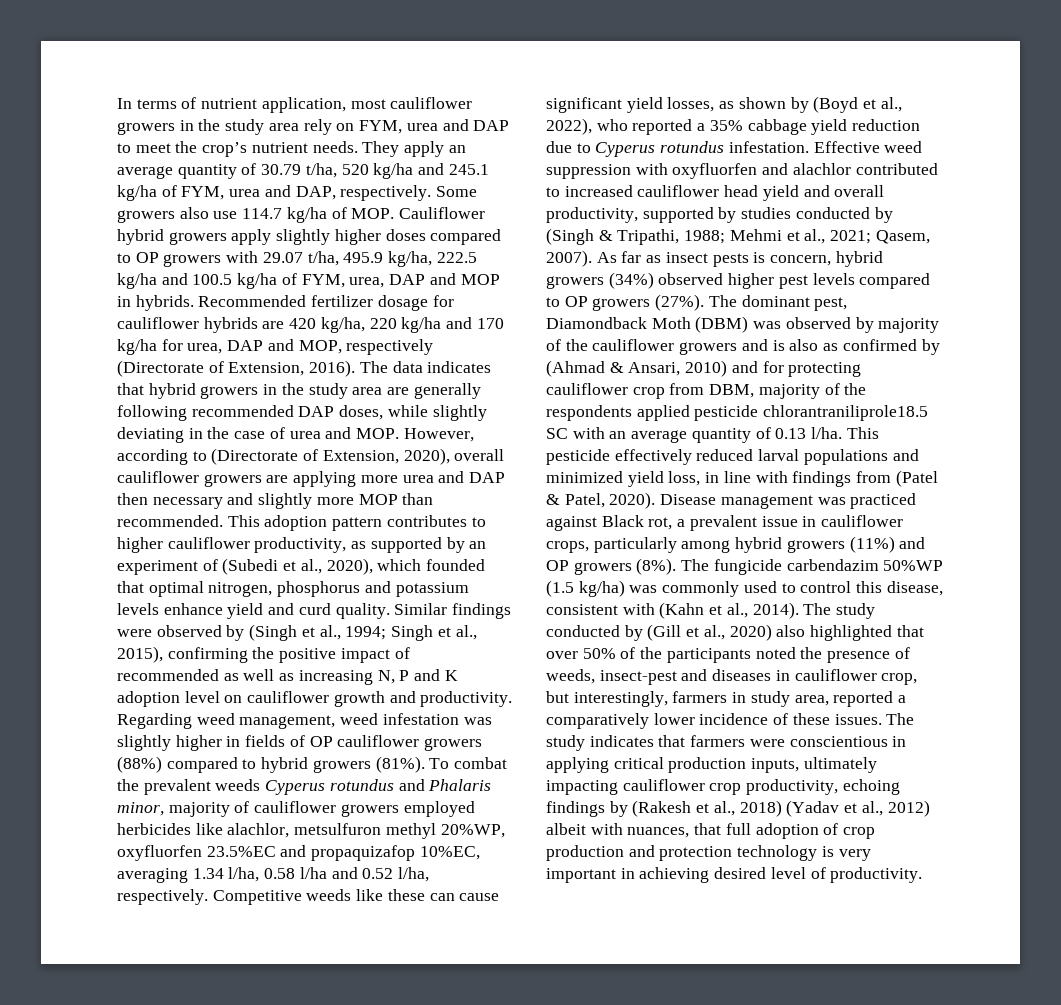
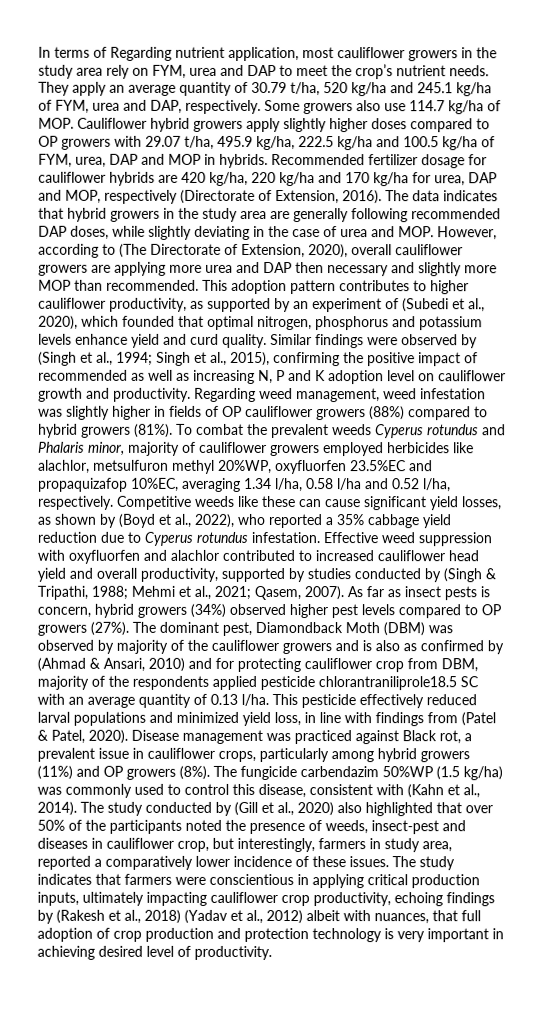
(197, 103) none -> [110,46,172,61] Regarding
[211,448,299,465] (Directorate -> [119,243,221,258] (The Directorate

